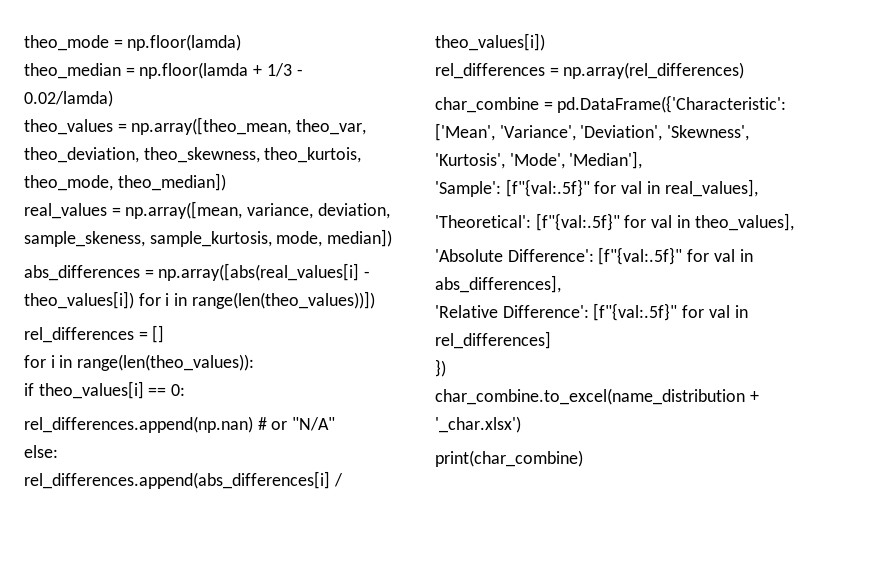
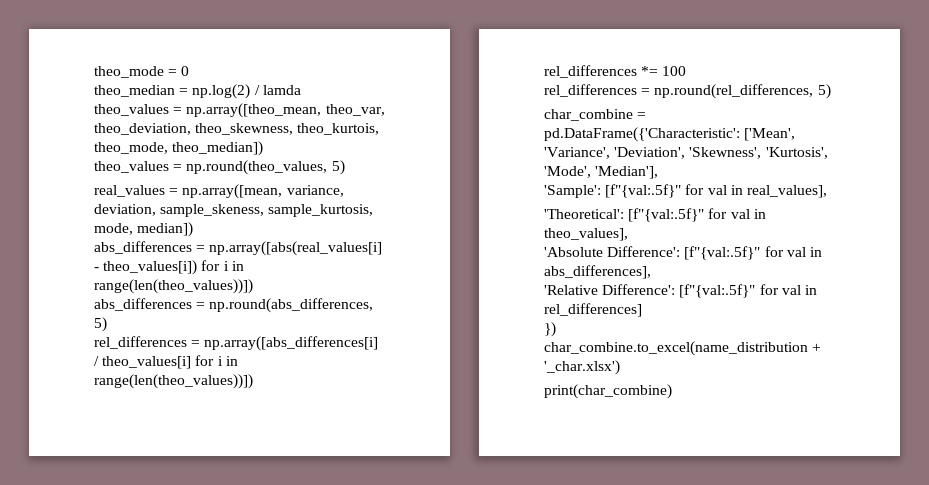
[127,34,242,51] np.floor(lamda) -> [181,66,190,76] 0
[139,62,303,79] [24,90,113,107] np.floor(lamda + 1/3 - 0.02/lamda) -> [192,84,301,99] np.log(2) / lamda
(226, 182) none -> [94,160,345,175] // theo_values = np.round(theo_values, 5)
[24,325,165,343] [24,354,255,371] [24,381,186,399] [24,416,336,433] [24,445,58,458] [24,471,343,489] [435,33,545,51] [435,62,745,79] rel_differences = [] // for i in range(len(theo_values)): // if theo_values[i] == 0: // rel_differences.append(np.nan) # or "N/A" // else: // rel_differences.append(abs_differences[i] / theo_values[i]) // rel_differences = np.array(rel_differences) -> [94,298,374,313] [94,317,107,332] [94,336,379,351] [94,355,238,369] [94,374,253,389] [544,65,687,78] [544,84,831,99] abs_differences = np.round(abs_differences, 5) // rel_differences = np.array([abs_differences[i] / theo_values[i] for i in range(len(theo_values))]) // rel_differences *= 100 // rel_differences = np.round(rel_differences, 5)

